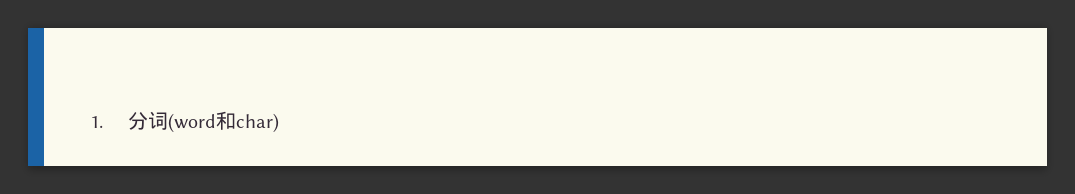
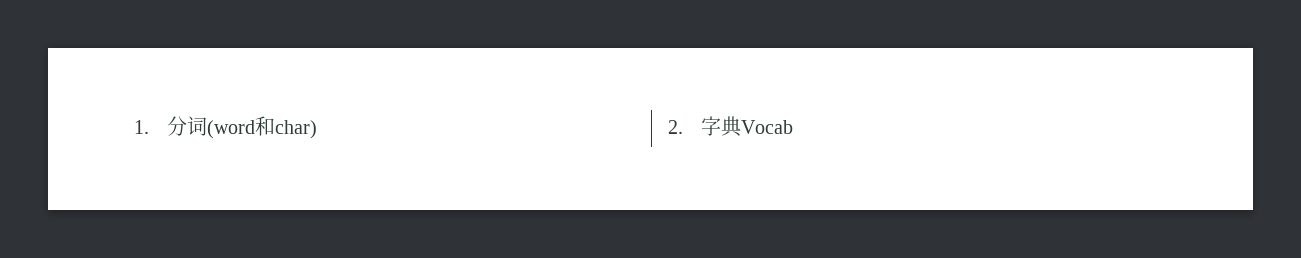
(279, 123) none -> [668,116,793,137] // 2.字典Vocab

